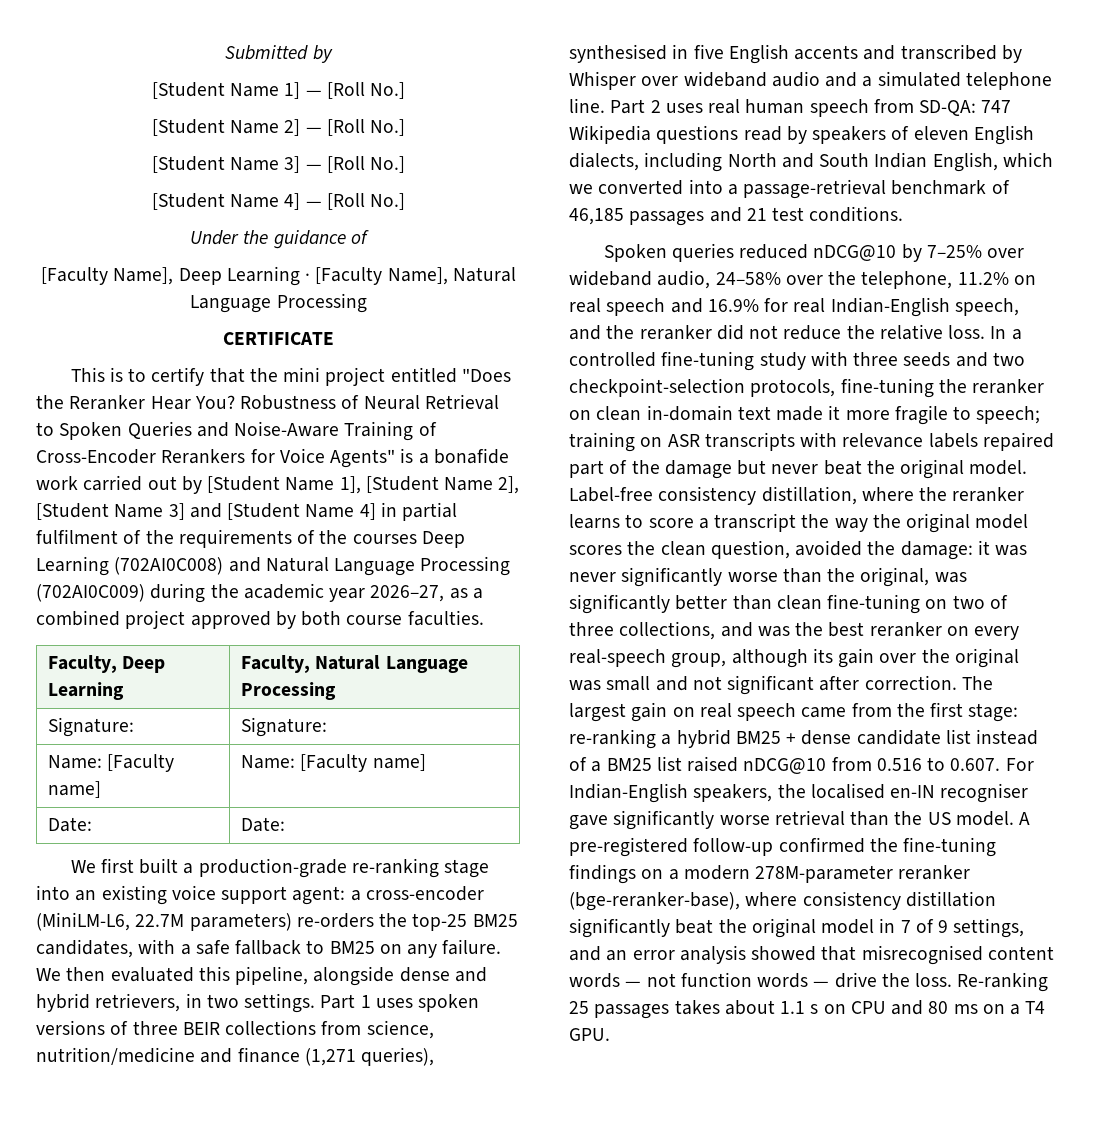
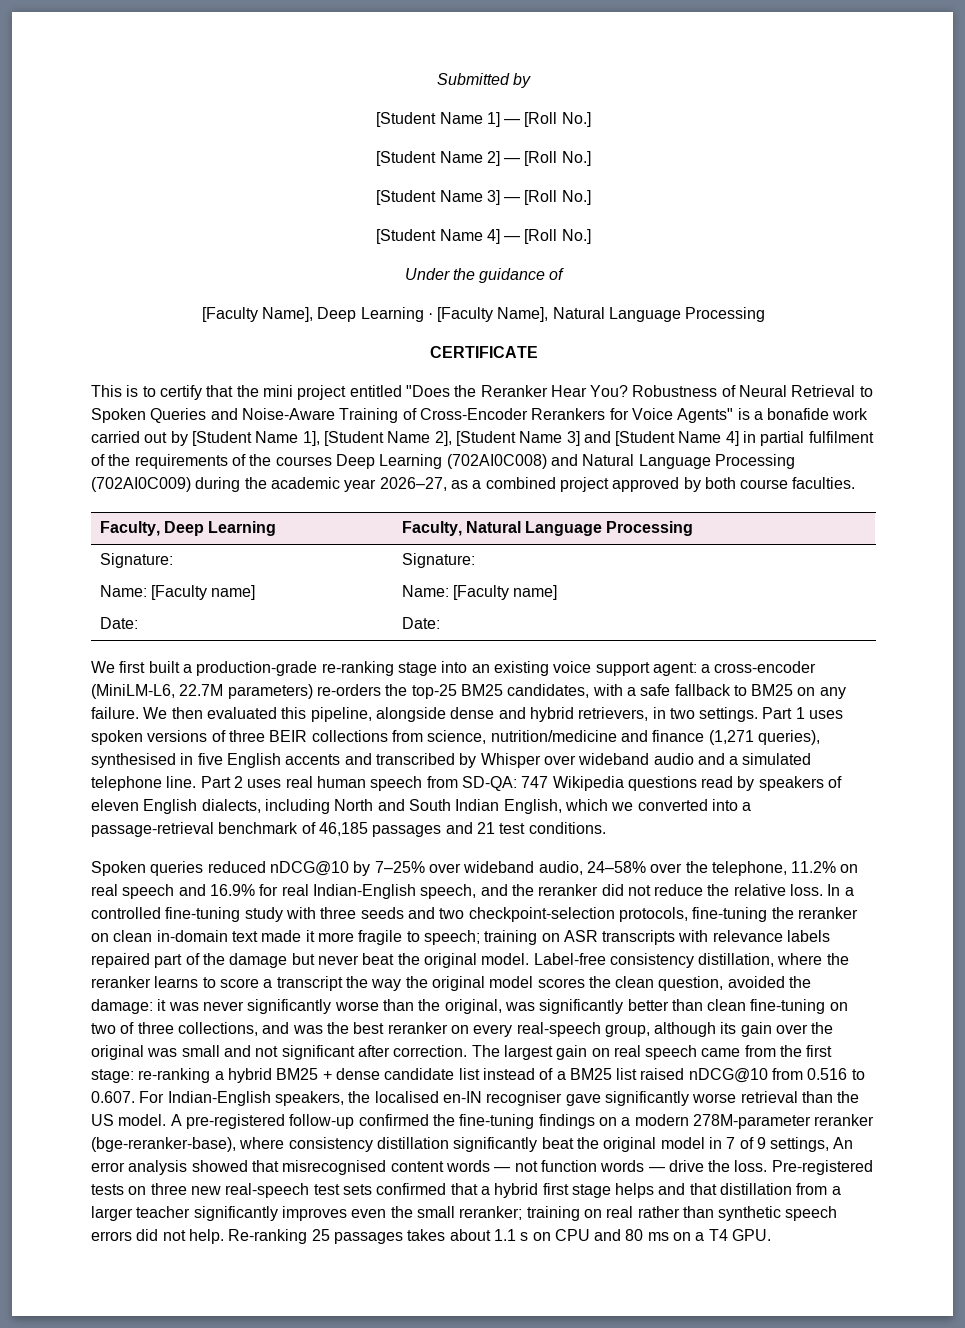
[569,946,628,961] and an -> [833,1137,854,1149] An
(953, 980) none -> [771,1160,873,1175] [91,1183,841,1198] [91,1206,838,1221] [91,1229,224,1244] Pre-registered tests on three new real-speech test sets confirmed that a hybrid first stage helps and that distillation from a larger teacher significantly improves even the small reranker; training on real rather than synthetic speech errors did not help.

